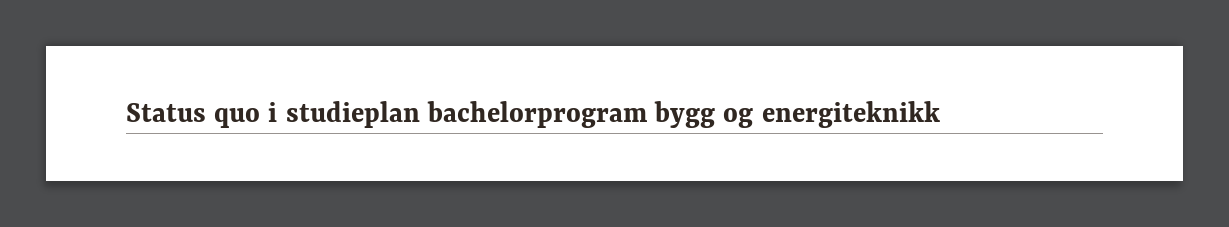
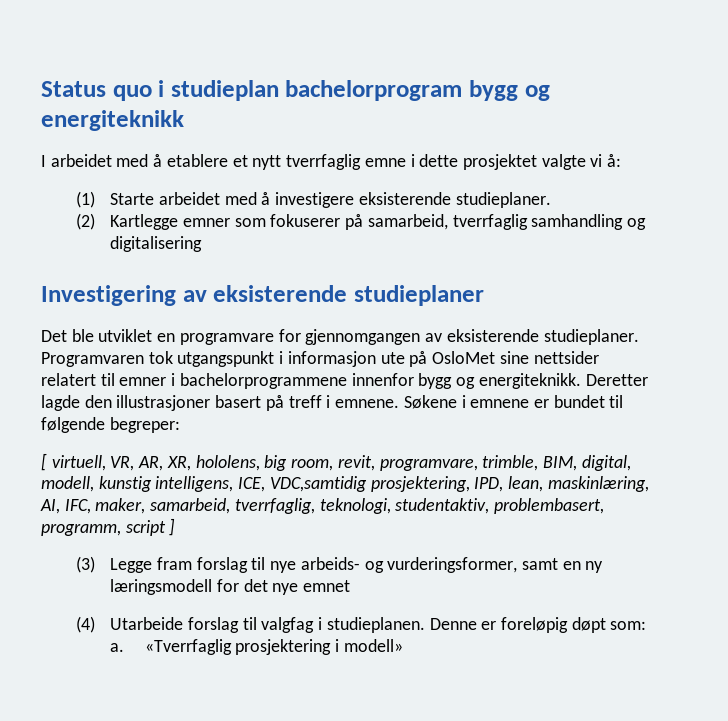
(940, 114) none -> [41,154,622,170] [75,191,551,208] [75,213,646,230] [110,236,203,252] [41,285,484,306] [41,329,639,345] [41,351,599,367] [41,373,648,389] [41,395,624,411] [41,417,180,433] [41,453,631,471] [41,476,649,492] [40,498,605,514] [41,518,176,536] [75,556,604,573] [110,579,351,595] [75,616,647,633] [110,639,403,655] // I arbeidet med å etablere et nytt tverrfaglig emne i dette prosjektet valgte vi å: // (1) Starte arbeidet med å investigere eksisterende studieplaner. // (2) Kartlegge emner som fokuserer på samarbeid, tverrfaglig samhandling og digitalisering // Investigering av eksisterende studieplaner // Det ble utviklet en programvare for gjennomgangen av eksisterende studieplaner. Programvaren tok utgangspunkt i informasjon ute på OsloMet sine nettsider relatert til emner i bachelorprogrammene innenfor bygg og energiteknikk. Deretter lagde den illustrasjoner basert på treff i emnene. Søkene i emnene er bundet til følgende begreper: // [ virtuell, VR, AR, XR, hololens, big room, revit, programvare, trimble, BIM, digital, modell, kunstig intelligens, ICE, VDC,samtidig prosjektering, IPD, lean, maskinlæring, AI, IFC, maker, samarbeid, tverrfaglig, teknologi, studentaktiv, problembasert, programm, script ] // (3) Legge fram forslag til nye arbeids- og vurderingsformer, samt en ny læringsmodell for det nye emnet // (4) Utarbeide forslag til valgfag i studieplanen. Denne er foreløpig døpt som: // a. «Tverrfaglig prosjektering i modell»

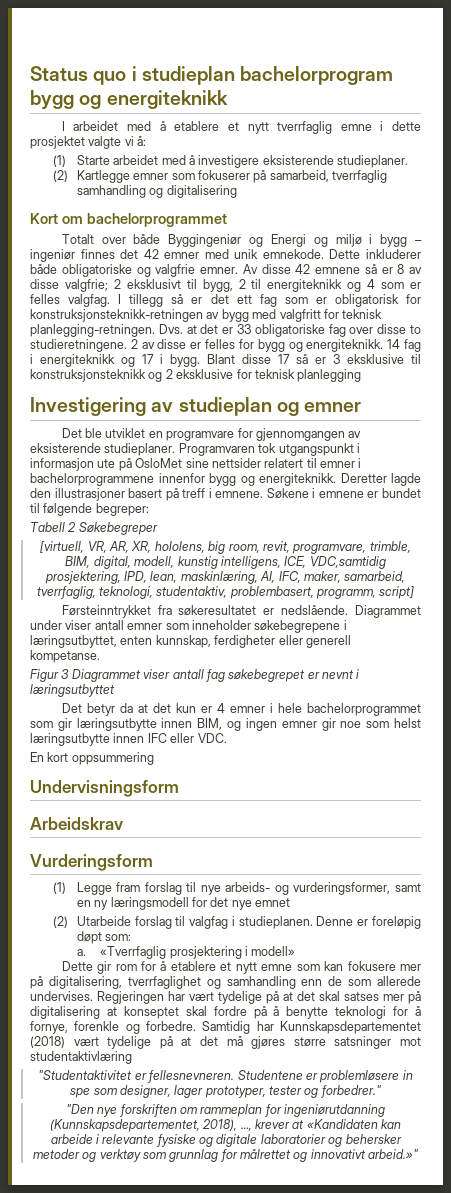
(203, 244) none -> [30,213,227,227] [61,234,422,247] [30,249,421,262] [30,264,422,277] [30,279,421,292] [30,294,421,307] [30,309,383,322] [30,324,422,337] [30,339,421,352] [30,354,421,367] [30,369,362,382] // Kort om bachelorprogrammet // Totalt over både Byggingeniør og Energi og miljø i bygg – ingeniør finnes det 42 emner med unik emnekode. Dette inkluderer både obligatoriske og valgfrie emner. Av disse 42 emnene så er 8 av disse valgfrie; 2 eksklusivt til bygg, 2 til energiteknikk og 4 som er felles valgfag. I tillegg så er det ett fag som er obligatorisk for konstruksjonsteknikk-retningen av bygg med valgfritt for teknisk planlegging-retningen. Dvs. at det er 33 obligatoriske fag over disse to studieretningene. 2 av disse er felles for bygg og energiteknikk. 14 fag i energiteknikk og 17 i bygg. Blant disse 17 så er 3 eksklusive til konstruksjonsteknikk og 2 eksklusive for teknisk planlegging
[213,285,484,306] eksisterende studieplaner -> [178,397,362,416] studieplan og emner
[41,453,106,471] [ virtuell, -> [30,522,158,535] [40,541,85,553] Tabell 2 Søkebegreper // [virtuell,
[125,518,176,536] [75,556,95,573] script ] // (3) -> [379,586,415,599] [61,605,421,618] [30,620,347,633] [30,635,351,648] [30,650,100,663] [30,669,360,682] [30,684,115,697] [61,703,421,716] [30,718,421,731] [30,733,227,746] [30,752,154,765] [30,780,179,797] [30,817,124,830] [30,854,153,871] [53,882,67,894] script] // Førsteinntrykket fra søkeresultatet er nedslående. Diagrammet under viser antall emner som inneholder søkebegrepene i læringsutbyttet, enten kunnskap, ferdigheter eller generell kompetanse. // Figur 3 Diagrammet viser antall fag søkebegrepet er nevnt i læringsutbyttet // Det betyr da at det kun er 4 emner i hele bachelorprogrammet som gir læringsutbytte innen BIM, og ingen emner gir noe som helst læringsutbytte innen IFC eller VDC. // En kort oppsummering // Undervisningsform // Arbeidskrav // Vurderingsform // (1)
[75,616,95,633] (4) -> [53,916,69,928] (2)
(403, 645) none -> [61,961,421,974] [30,976,421,989] [30,991,421,1004] [30,1006,421,1019] [30,1021,421,1034] [30,1036,421,1049] [30,1051,132,1064] [38,1070,413,1083] [70,1085,381,1098] [65,1104,386,1117] [49,1119,402,1132] [50,1134,402,1147] [32,1149,419,1162] // Dette gir rom for å etablere et nytt emne som kan fokusere mer på digitalisering, tverrfaglighet og samhandling enn de som allerede undervises. Regjeringen har vært tydelige på at det skal satses mer på digitalisering at konseptet skal fordre på å benytte teknologi for å fornye, forenkle og forbedre. Samtidig har Kunnskapsdepartementet (2018) vært tydelige på at det må gjøres større satsninger mot studentaktivlæring // "Studentaktivitet er fellesnevneren. Studentene er problemløsere in spe som designer, lager prototyper, tester og forbedrer." // "Den nye forskriften om rammeplan for ingeniørutdanning (Kunnskapsdepartementet, 2018), …, krever at «Kandidaten kan arbeide i relevante fysiske og digitale laboratorier og behersker metoder og verktøy som grunnlag for målrettet og innovativt arbeid.»"

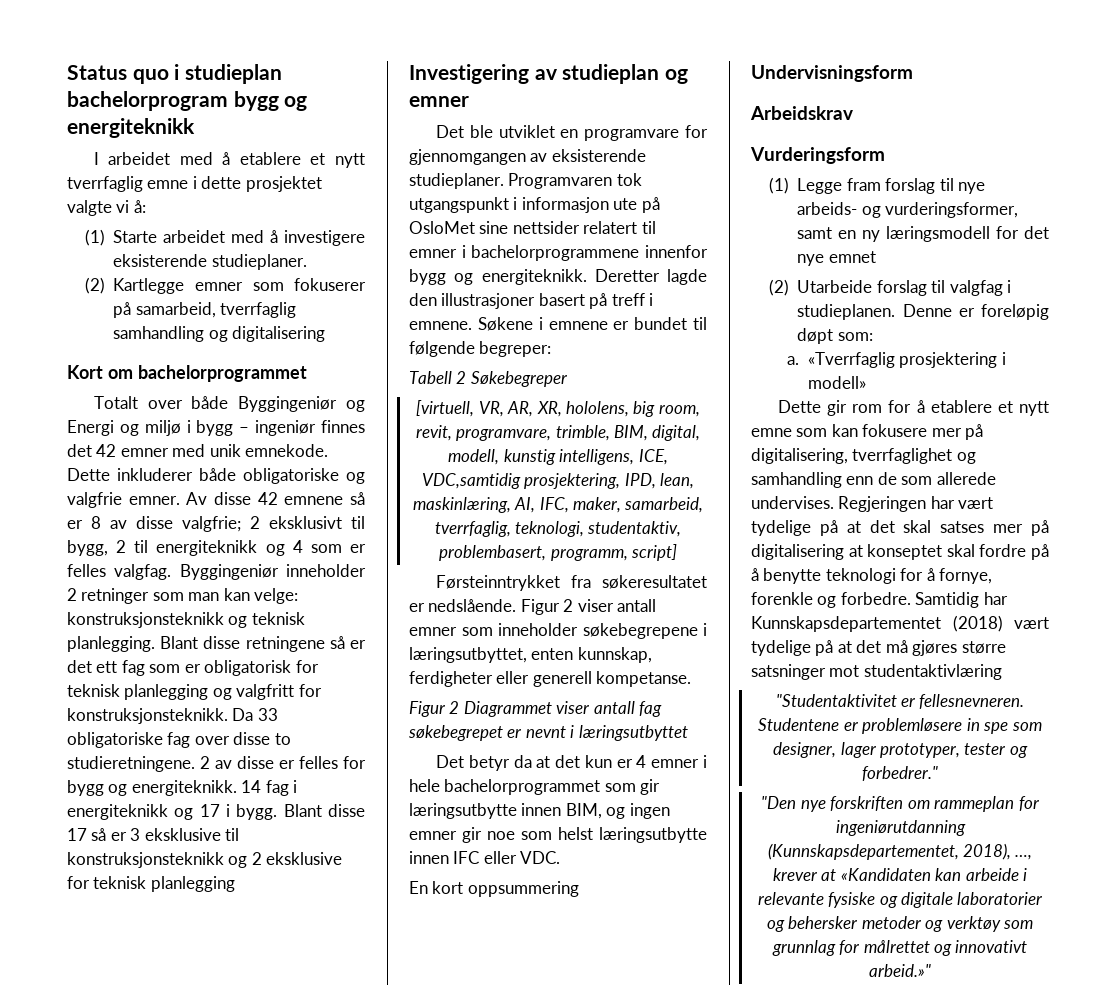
[118,294,164,307] I tillegg -> [179,564,366,580] [67,588,299,604] [67,612,305,628] [67,636,325,652] Byggingeniør inneholder 2 retninger som man kan velge: konstruksjonsteknikk og teknisk planlegging. Blant disse retningene
[30,309,383,322] [30,324,234,337] konstruksjonsteknikk-retningen av bygg med valgfritt for teknisk planlegging-retningen. Dvs. at det er -> [67,684,322,700] [67,708,254,724] teknisk planlegging og valgfritt for konstruksjonsteknikk. Da
[354,605,421,618] [30,620,62,630] Diagrammet under -> [520,599,574,615] Figur 2
[61,669,70,679] 3 -> [449,701,460,714] 2

